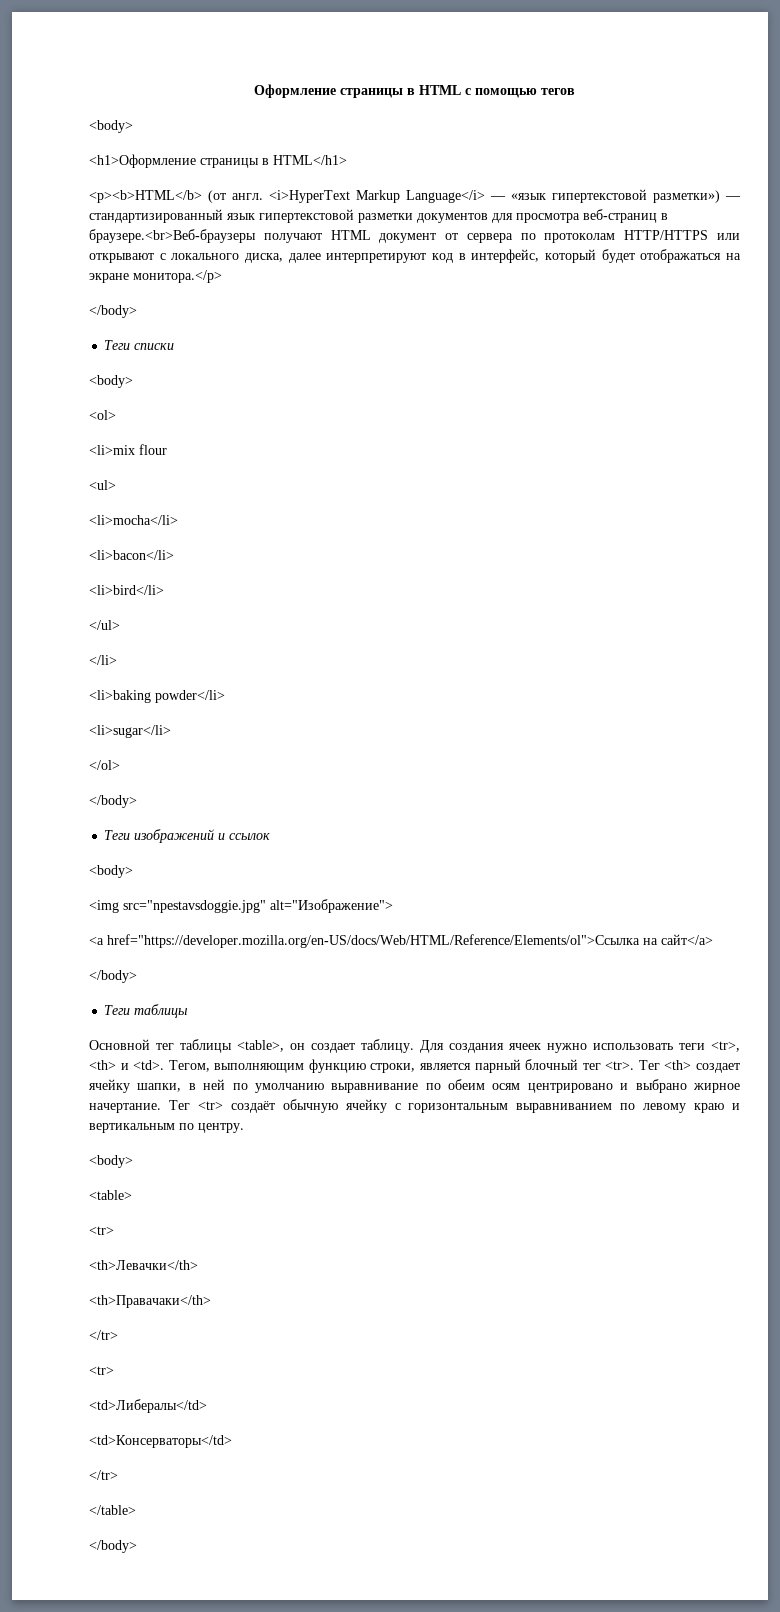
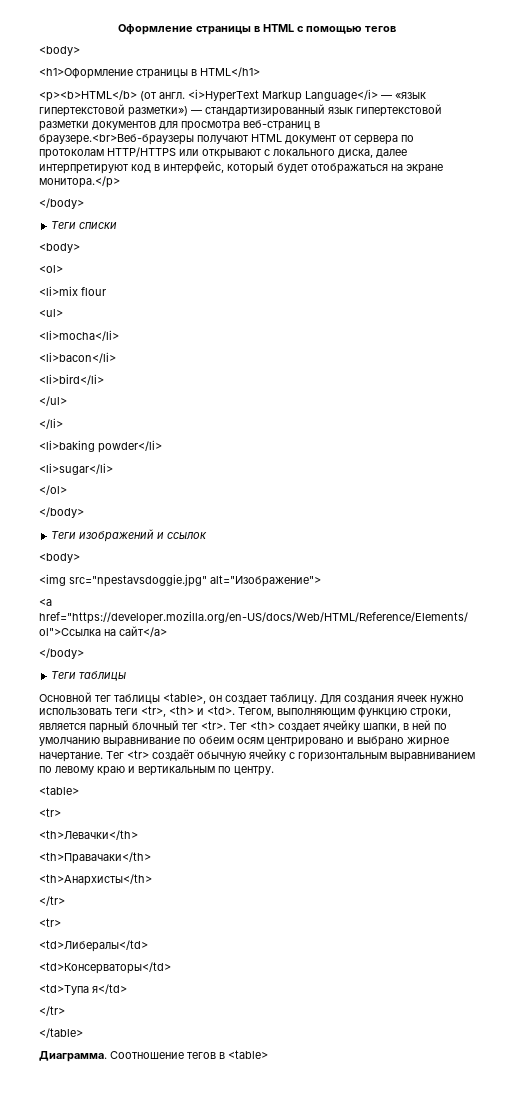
[89,1155,133,1168] // <body> -> (274, 771) none
(211, 1301) none -> [39,874,152,886] // <th>Анархисты</th>
(232, 1441) none -> [39,984,127,995] // <td>Тупа я</td>
[89,1540,137,1553] </body> -> [39,1050,268,1062] Диаграмма. Соотношение тегов в <table>

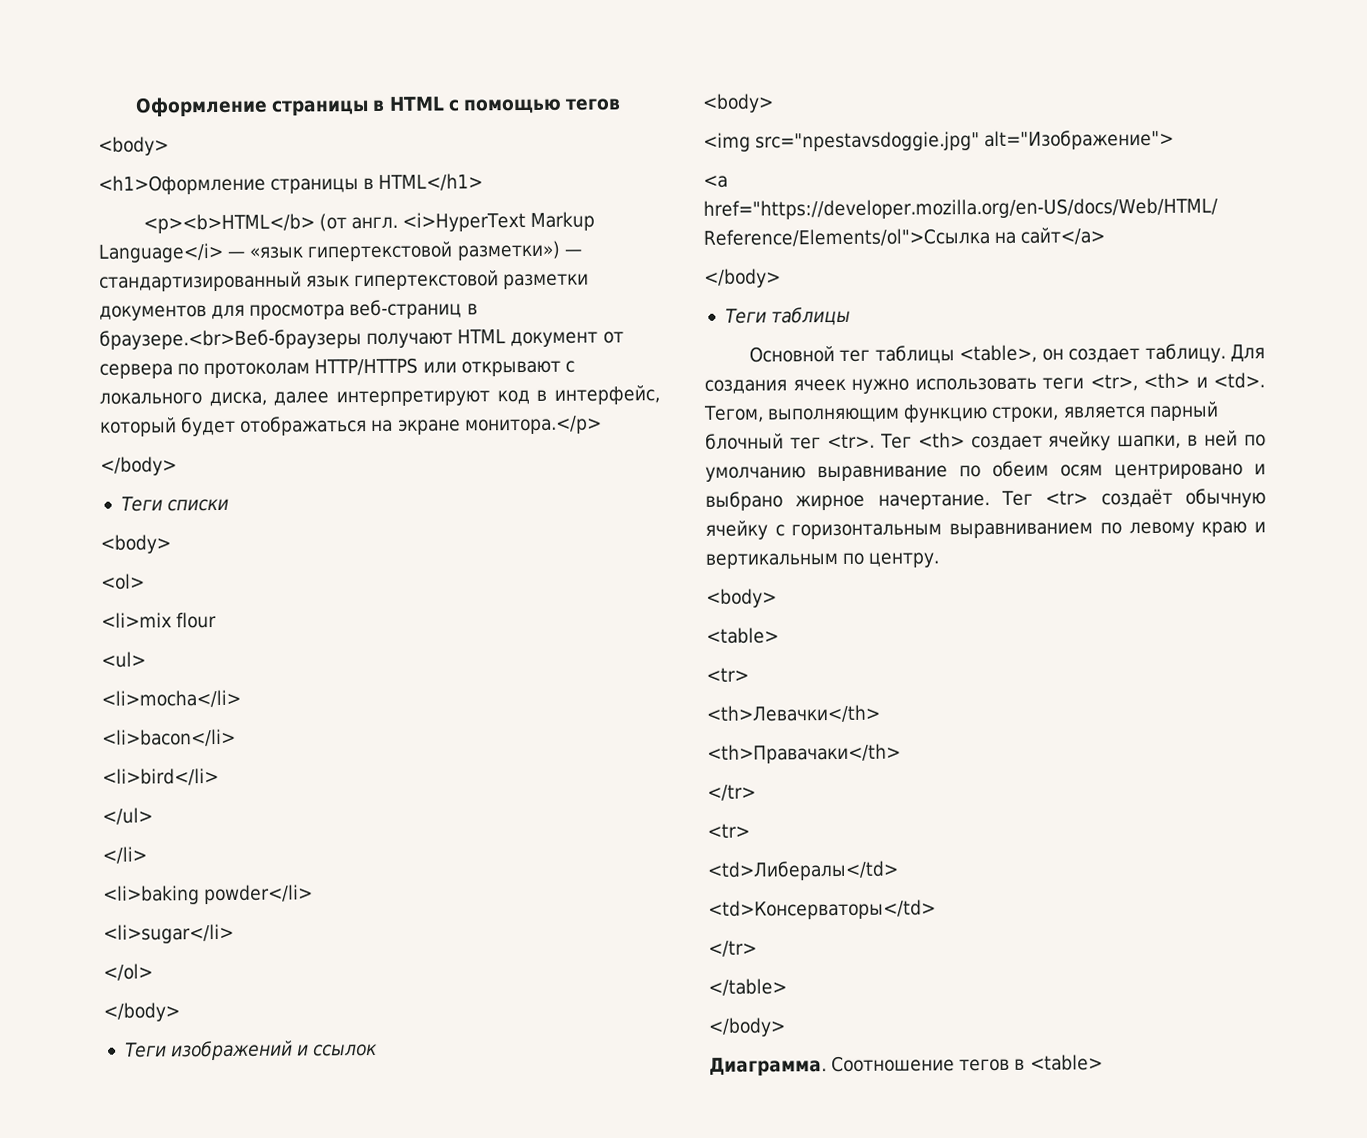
(274, 771) none -> [706,588,777,608] // <body>
[39,874,152,886] // <th>Анархисты</th> -> (901, 753) none
[39,984,127,995] // <td>Тупа я</td> -> (936, 909) none
(83, 1033) none -> [708,1017,786,1037] // </body>

